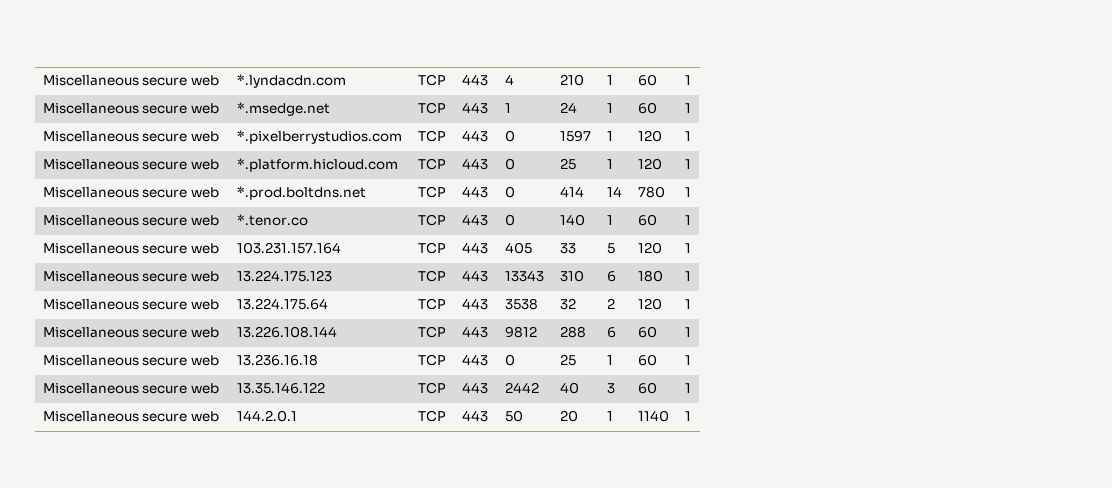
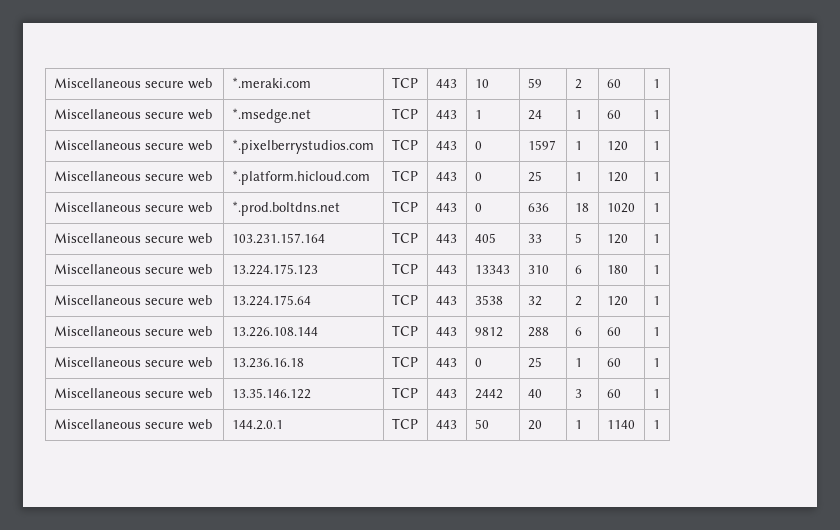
[42,75,219,86] [236,74,346,88] [417,74,446,86] [461,74,488,86] [504,74,514,85] [559,74,584,86] [606,75,613,85] Miscellaneous secure web | *.lyndacdn.com | TCP | 443 | 4 | 210 | 1 -> [53,78,212,89] [231,77,311,88] [391,77,418,88] [435,79,457,88] [474,79,489,88] [527,78,542,88] [574,79,582,89] Miscellaneous secure web | *.meraki.com | TCP | 443 | 10 | 59 | 2
[559,186,584,197] [606,186,622,197] [637,186,665,198] [684,187,691,197] [42,215,219,226] [236,214,308,226] [417,214,446,226] [461,214,488,226] [504,214,515,226] [559,214,585,226] [606,215,613,225] [637,214,657,226] 414 | 14 | 780 | 1 // Miscellaneous secure web | *.tenor.co | TCP | 443 | 0 | 140 | 1 | 60 -> [527,203,549,212] [574,203,589,212] [606,203,635,213] 636 | 18 | 1020

